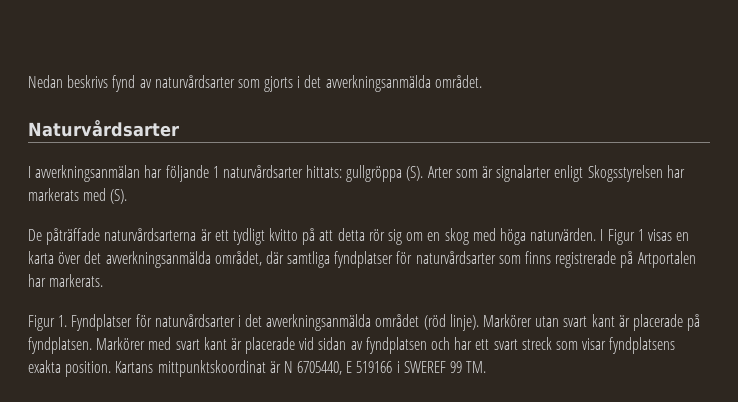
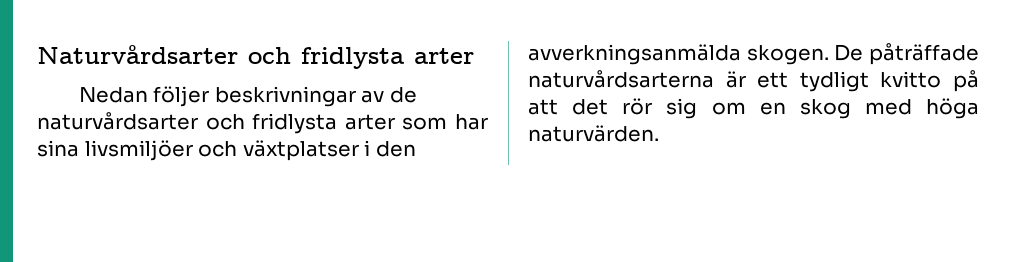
[28,75,482,92] [28,120,179,137] [28,165,685,182] [28,188,128,204] Nedan beskrivs fynd av naturvårdsarter som gjorts i det avverkningsanmälda området. // Naturvårdsarter // I avverkningsanmälan har följande 1 naturvårdsarter hittats: gullgröppa (S). Arter som är signalarter enligt Skogsstyrelsen har markerats med (S). // -> [37,45,474,69] [78,86,417,107] [37,112,489,134] [37,140,416,161] [528,44,829,65] Naturvårdsarter och fridlysta arter // Nedan följer beskrivningar av de naturvårdsarter och fridlysta arter som har sina livsmiljöer och växtplatser i den avverkningsanmälda skogen.
[337,228,365,241] detta -> [572,99,609,115] det
[600,229,690,245] [28,251,696,268] [28,274,104,287] [28,314,701,331] [28,337,676,354] [28,360,487,377] I Figur 1 visas en karta över det avverkningsanmälda området, där samtliga fyndplatser för naturvårdsarter som finns registrerade på Artportalen har markerats. // Figur 1. Fyndplatser för naturvårdsarter i det avverkningsanmälda området (röd linje). Markörer utan svart kant är placerade på fyndplatsen. Markörer med svart kant är placerade vid sidan av fyndplatsen och har ett svart streck som visar fyndplatsens exakta position. Kartans mittpunktskoordinat är N 6705440, E 519166 i SWEREF 99 TM. -> (659, 133) none

